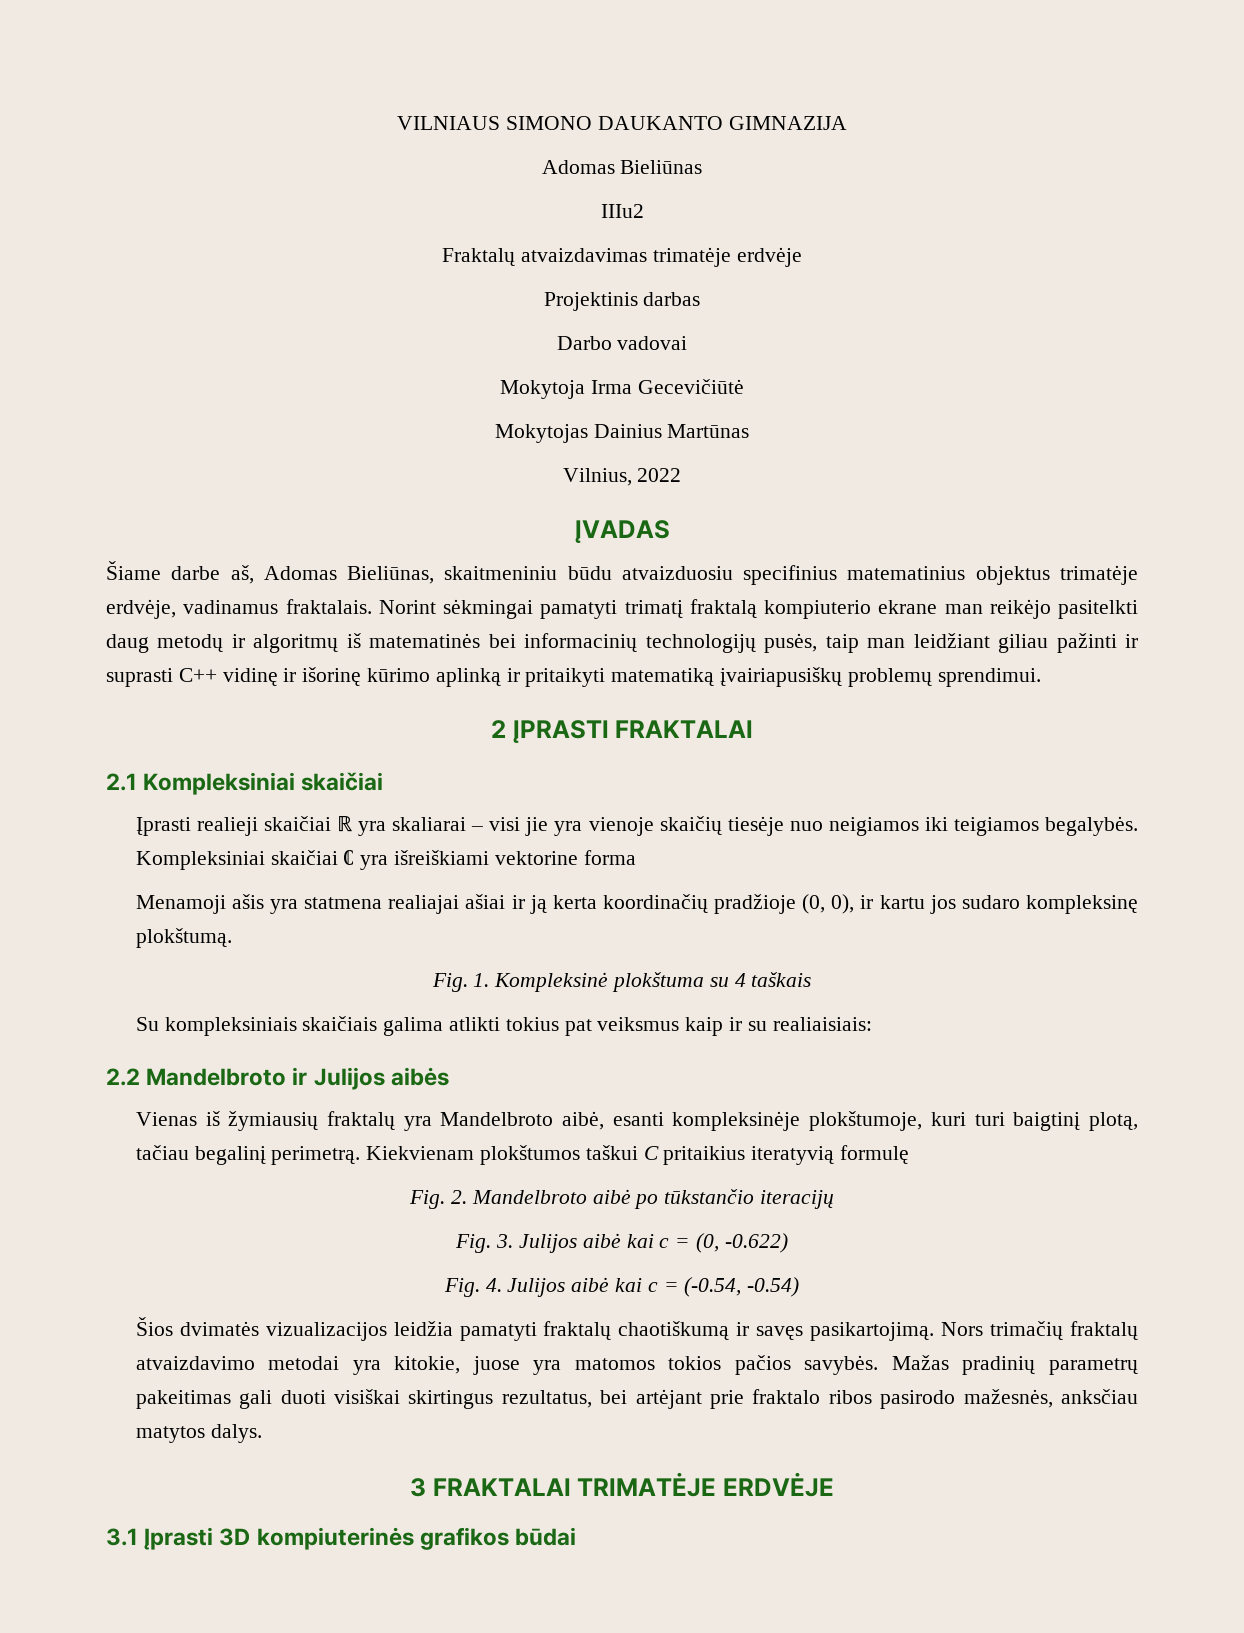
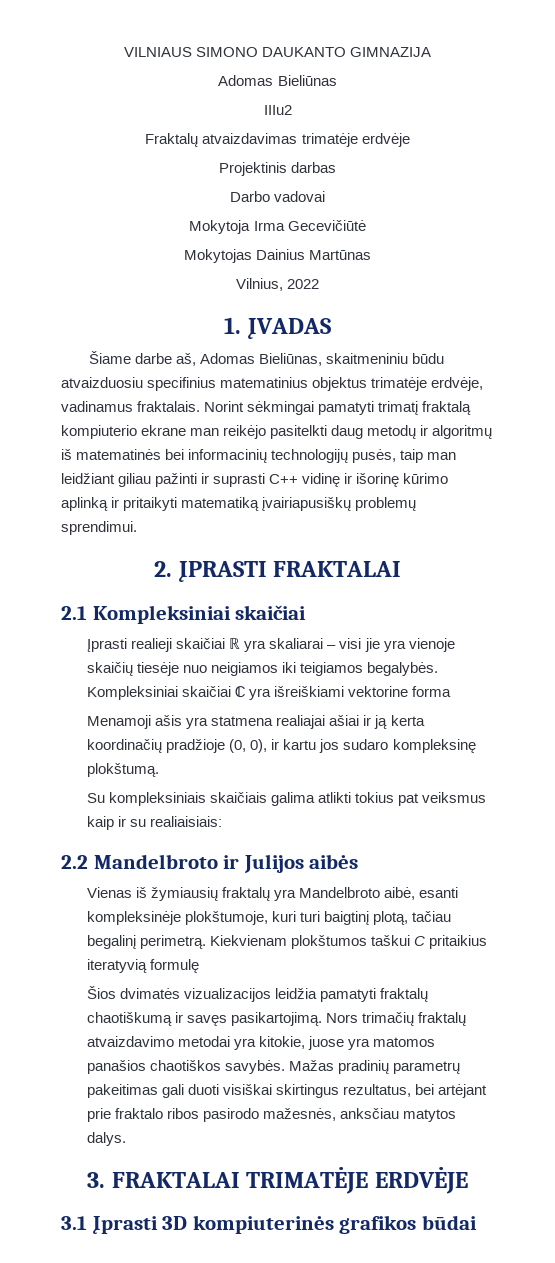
(682, 475) none -> [224,317,242,334] 1.
[490,720,506,738] 2 -> [154,561,173,577] 2.
[431,972,812,992] // Fig. 1. Kompleksinė plokštuma su 4 taškais -> (160, 770) none
[409,1189,834,1209] [455,1233,788,1253] [443,1277,800,1297] // Fig. 2. Mandelbroto aibė po tūkstančio iteracijų // Fig. 3. Julijos aibė kai c = (0, -0.622) // Fig. 4. Julijos aibė kai c = (-0.54, -0.54) -> (200, 966) none
[668,1355,791,1375] tokios pačios -> [87,1060,222,1074] panašios chaotiškos
[409,1478,426,1497] 3 -> [87,1172,106,1188] 3.

